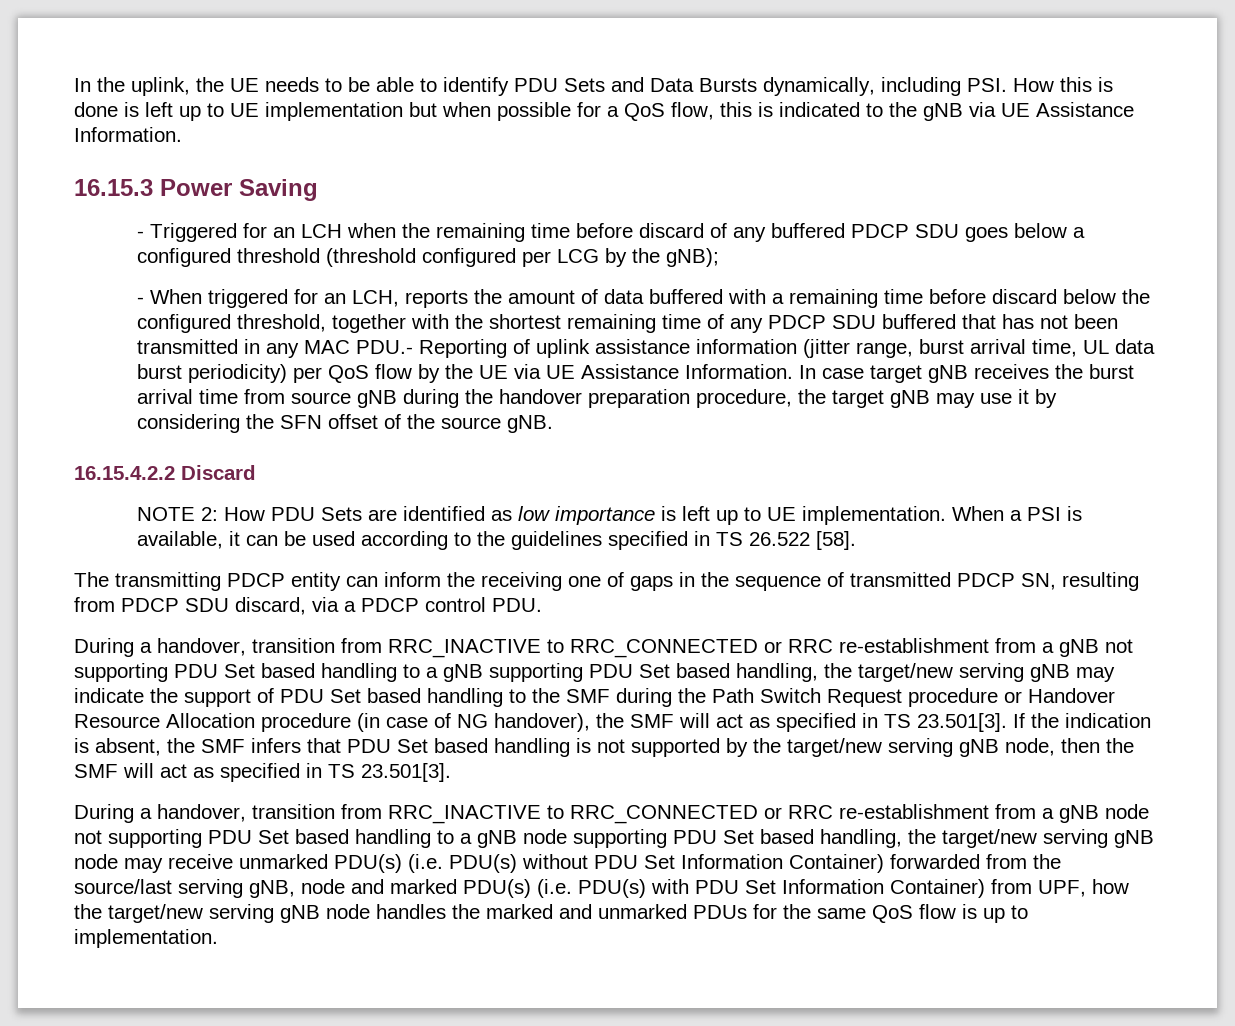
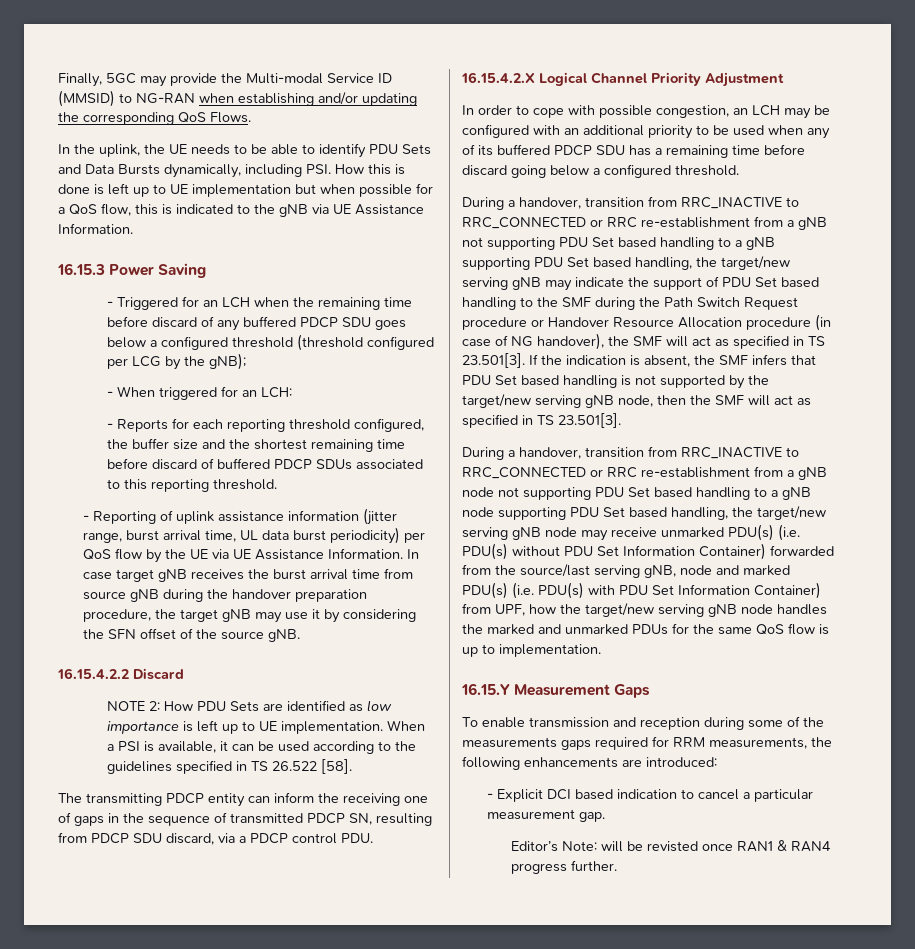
(74, 85) none -> [58,73,392,87] [58,90,417,107] [58,112,251,125] Finally, 5GC may provide the Multi-modal Service ID (MMSID) to NG-RAN when establishing and/or updating the corresponding QoS Flows. //
[351,289,1150,308] [136,314,1118,333] [136,339,413,358] LCH, reports the amount of data buffered with a remaining time before discard below the configured threshold, together with the shortest remaining time of any PDCP SDU buffered that has not been transmitted in any MAC PDU.- -> [261,387,293,398] [107,418,425,432] [107,438,406,452] [107,458,424,470] [107,479,278,492] [82,515,89,521] LCH: // - Reports for each reporting threshold configured, the buffer size and the shortest remaining time before discard of buffered PDCP SDUs associated to this reporting threshold. // -
(542, 605) none -> [461,72,784,87] [462,105,830,119] [462,124,830,139] [462,144,805,158] [462,164,739,178] // 16.15.4.2.X Logical Channel Priority Adjustment // In order to cope with possible congestion, an LCH may be configured with an additional priority to be used when any of its buffered PDCP SDU has a remaining time before discard going below a configured threshold.
(218, 938) none -> [461,683,651,698] [462,716,824,730] [462,736,832,750] [462,756,717,770] [486,789,813,802] [486,809,605,822] [511,840,832,852] [511,860,618,874] // 16.15.Y Measurement Gaps // To enable transmission and reception during some of the measurements gaps required for RRM measurements, the following enhancements are introduced: // - Explicit DCI based indication to cancel a particular measurement gap. // Editor’s Note: will be revisted once RAN1 & RAN4 progress further.

